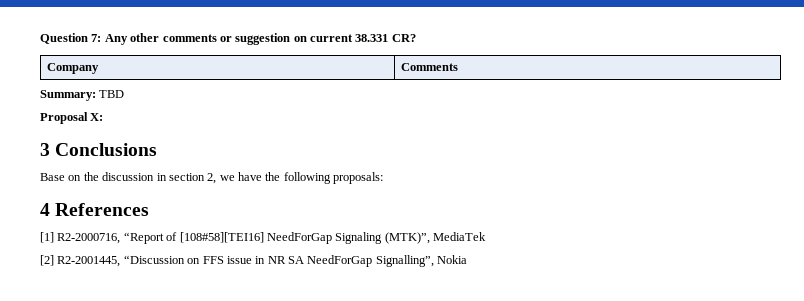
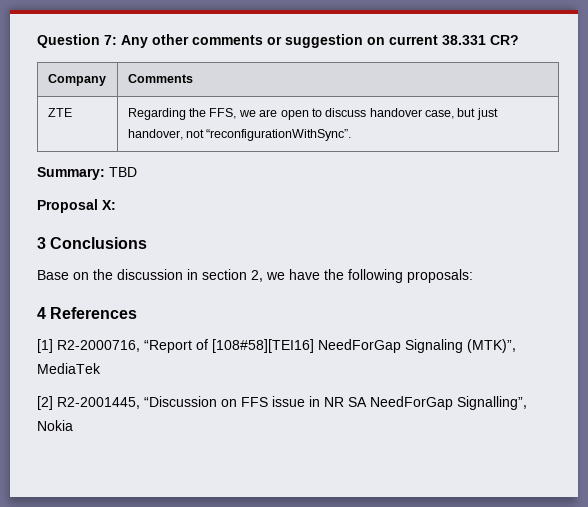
(459, 67) none -> [47,108,72,117] [127,108,498,120] [127,129,352,141] // ZTE | Regarding the FFS, we are open to discuss handover case, but just handover, not “reconfigurationWithSync”.

